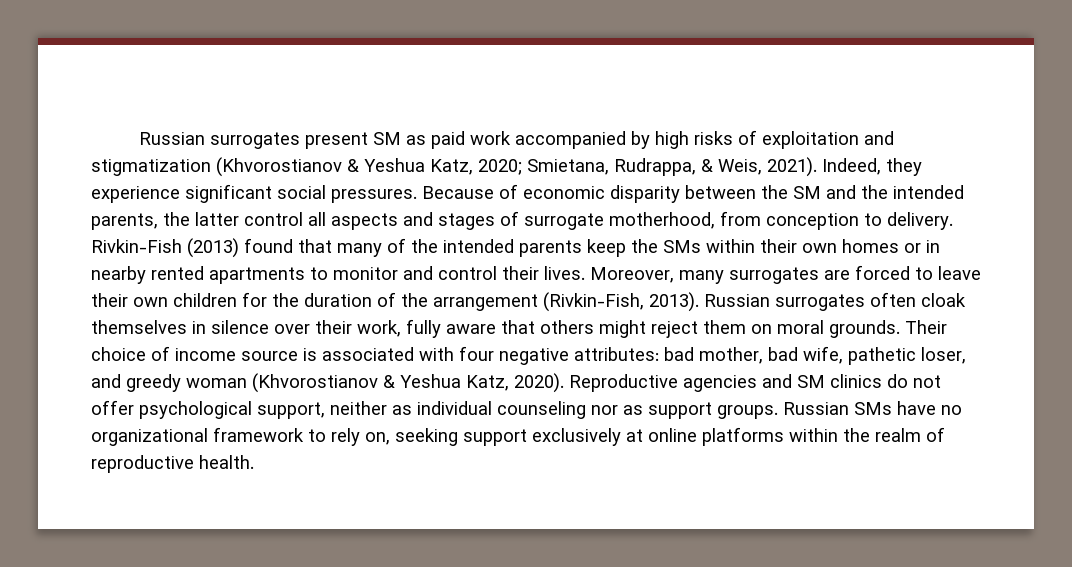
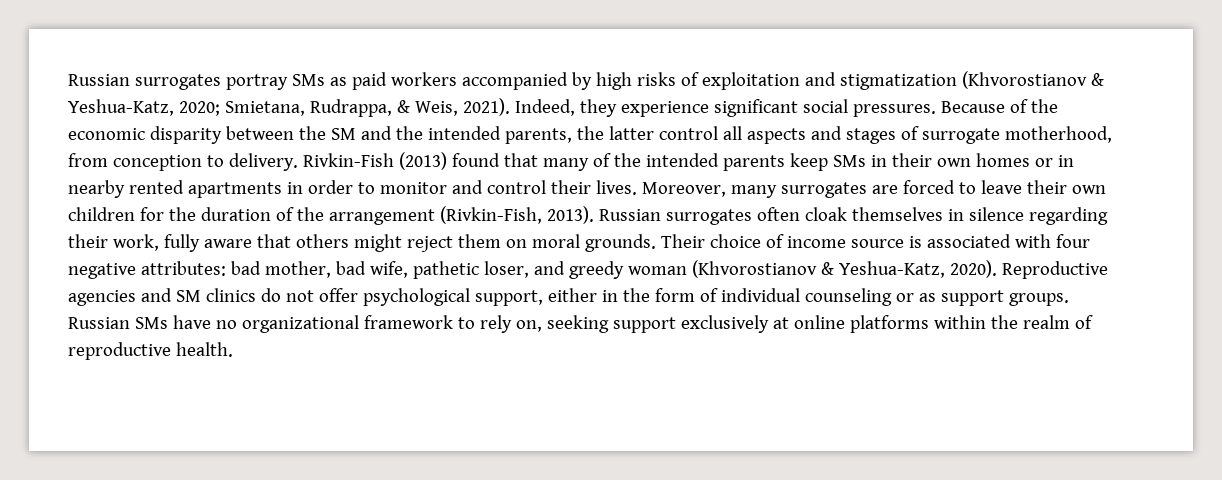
[138,132,401,149] Russian surrogates present SM -> [68,74,325,90] Russian surrogates portray SMs
[469,131,511,145] work -> [390,72,457,86] workers
[364,158,473,175] Yeshua Katz, -> [68,99,174,116] Yeshua-Katz,
(518, 191) none -> [1030,99,1058,113] the
[631,239,755,253] the SMs within -> [832,155,887,167] SMs in
(305, 275) none -> [286,180,353,194] in order
[274,324,310,334] over -> [1028,207,1108,225] regarding
[400,374,509,391] Yeshua Katz, -> [838,261,945,278] Yeshua-Katz,
[330,401,412,415] neither as -> [547,288,718,302] either in the form of
[591,405,618,415] nor -> [895,293,914,302] or

